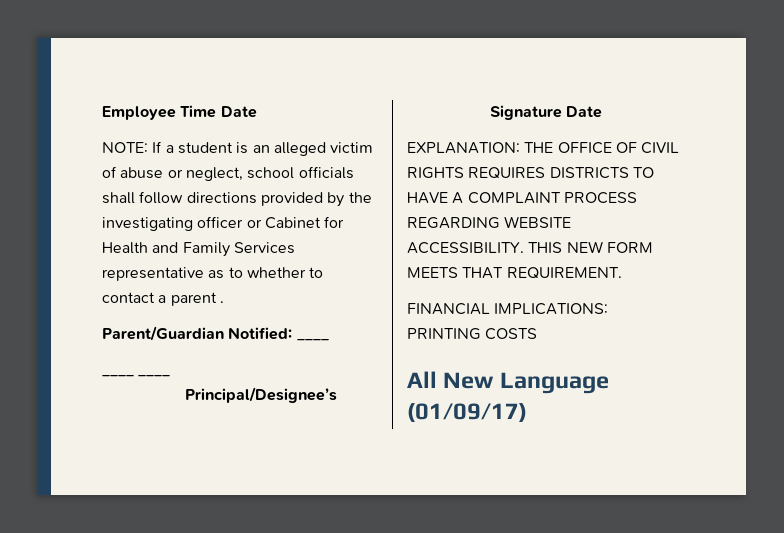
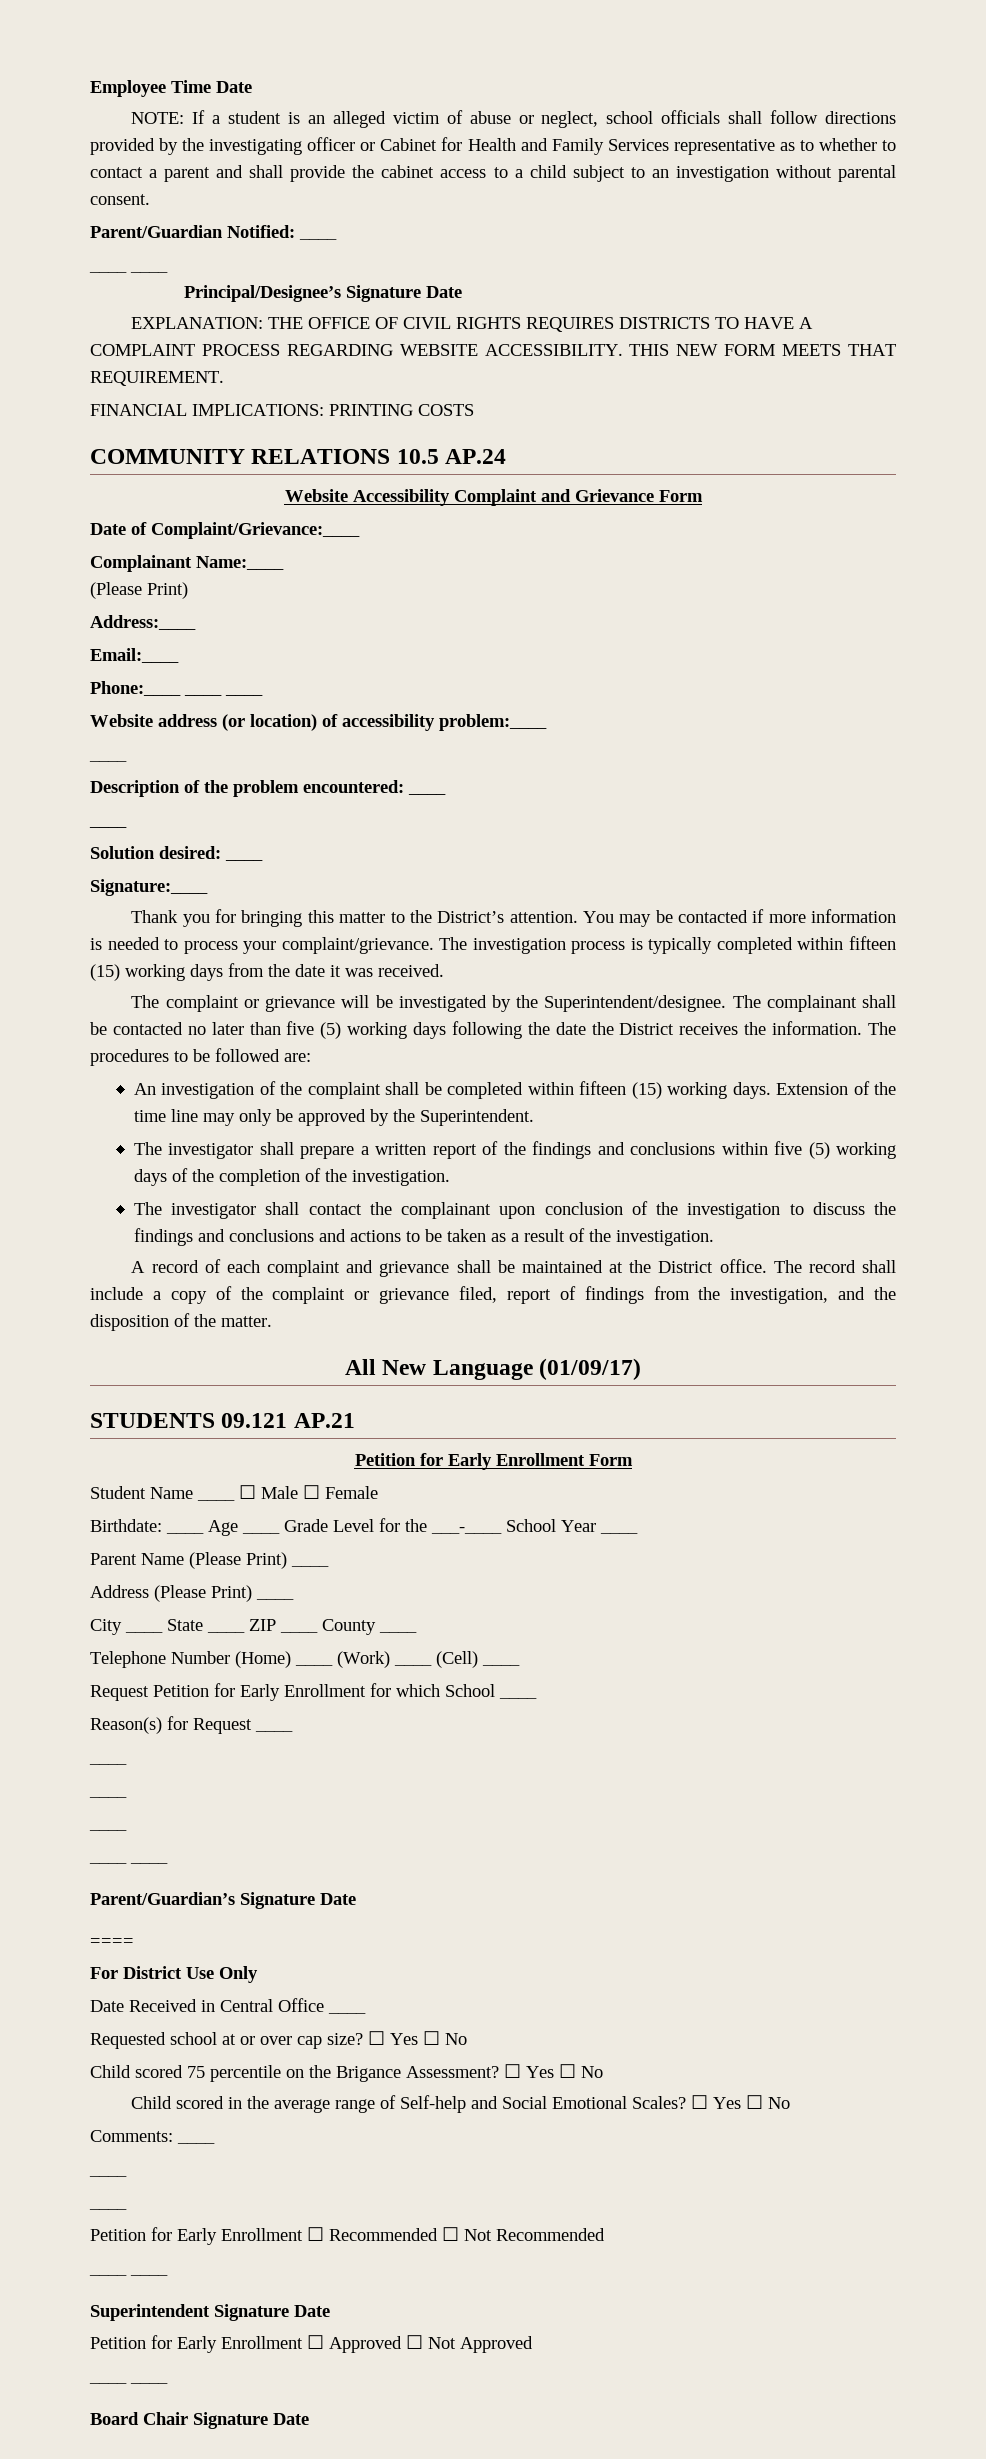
[219,301,224,303] . -> [216,165,896,182] [90,194,150,205] and shall provide the cabinet access to a child subject to an investigation without parental consent.
[407,371,609,394] [407,403,527,422] All New Language (01/09/17) -> [90,449,507,464] [284,489,703,506] [90,522,360,539] [90,555,284,572] [90,582,188,599] [90,615,196,630] [90,648,179,663] [90,681,263,696] [90,714,547,731] [89,760,127,762] [90,780,404,797] [408,793,446,795] [89,826,127,828] [90,846,221,859] [225,859,263,861] [90,879,208,896] [131,909,897,927] [90,936,897,954] [90,963,444,981] [131,995,896,1012] [90,1021,896,1039] [90,1048,311,1066] [133,1081,896,1099] [133,1109,534,1126] [133,1141,896,1159] [133,1168,450,1186] [133,1201,897,1219] [133,1228,714,1246] [131,1259,897,1277] [90,1286,896,1304] [90,1313,272,1331] [344,1358,642,1380] [90,1413,355,1428] [354,1453,633,1470] [90,1486,193,1499] [197,1499,235,1501] [239,1485,378,1499] [90,1519,162,1532] [166,1520,280,1536] [284,1518,596,1534] [600,1532,638,1534] [90,1552,329,1569] [90,1585,294,1602] [90,1619,163,1635] [167,1619,203,1631] [207,1631,245,1633] [249,1619,276,1631] [280,1619,417,1635] [90,1651,520,1668] [90,1683,495,1701] [499,1697,537,1699] [90,1716,293,1734] [89,1763,127,1765] [89,1796,127,1798] [89,1829,127,1831] [89,1862,168,1864] [90,1892,356,1909] [90,1938,134,1947] [90,1966,258,1983] [90,1998,324,2012] [328,2012,366,2014] [90,2031,467,2049] [90,2064,603,2082] [131,2095,791,2113] [90,2130,173,2142] [177,2142,215,2144] [89,2175,127,2177] [89,2208,127,2210] [90,2227,605,2245] [89,2274,168,2276] [90,2304,330,2321] [90,2335,533,2353] [89,2382,168,2384] [90,2412,309,2429] COMMUNITY RELATIONS 10.5 AP.24 // Website Accessibility Complaint and Grievance Form // Date of Complaint/Grievance:____ // Complainant Name:____ // (Please Print) // Address:____ // Email:____ // Phone:____ ____ ____ // Website address (or location) of accessibility problem:____ // ____ // Description of the problem encountered: ____ // ____ // Solution desired: ____ // Signature:____ // Thank you for bringing this matter to the District’s attention. You may be contacted if more information is needed to process your complaint/grievance. The investigation process is typically completed within fifteen (15) working days from the date it was received. // The complaint or grievance will be investigated by the Superintendent/designee. The complainant shall be contacted no later than five (5) working days following the date the District receives the information. The procedures to be followed are: // An investigation of the complaint shall be completed within fifteen (15) working days. Extension of the time line may only be approved by the Superintendent. // The investigator shall prepare a written report of the findings and conclusions within five (5) working days of the completion of the investigation. // The investigator shall contact the complainant upon conclusion of the investigation to discuss the findings and conclusions and actions to be taken as a result of the investigation. // A record of each complaint and grievance shall be maintained at the District office. The record shall include a copy of the complaint or grievance filed, report of findings from the investigation, and the disposition of the matter. // All New Language (01/09/17) // STUDENTS 09.121 AP.21 // Petition for Early Enrollment Form // Student Name ____ ☐ Male ☐ Female // Birthdate: ____ Age ____ Grade Level for the ___-____ School Year ____ // Parent Name (Please Print) ____ // Address (Please Print) ____ // City ____ State ____ ZIP ____ County ____ // Telephone Number (Home) ____ (Work) ____ (Cell) ____ // Request Petition for Early Enrollment for which School ____ // Reason(s) for Request ____ // ____ // ____ // ____ // ____ ____ // Parent/Guardian’s Signature Date // ==== // For District Use Only // Date Received in Central Office ____ // Requested school at or over cap size? ☐ Yes ☐ No // Child scored 75 percentile on the Brigance Assessment? ☐ Yes ☐ No // Child scored in the average range of Self-help and Social Emotional Scales? ☐ Yes ☐ No // Comments: ____ // ____ // ____ // Petition for Early Enrollment ☐ Recommended ☐ Not Recommended // ____ ____ // Superintendent Signature Date // Petition for Early Enrollment ☐ Approved ☐ Not Approved // ____ ____ // Board Chair Signature Date

